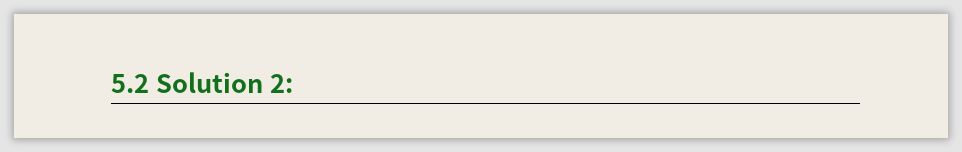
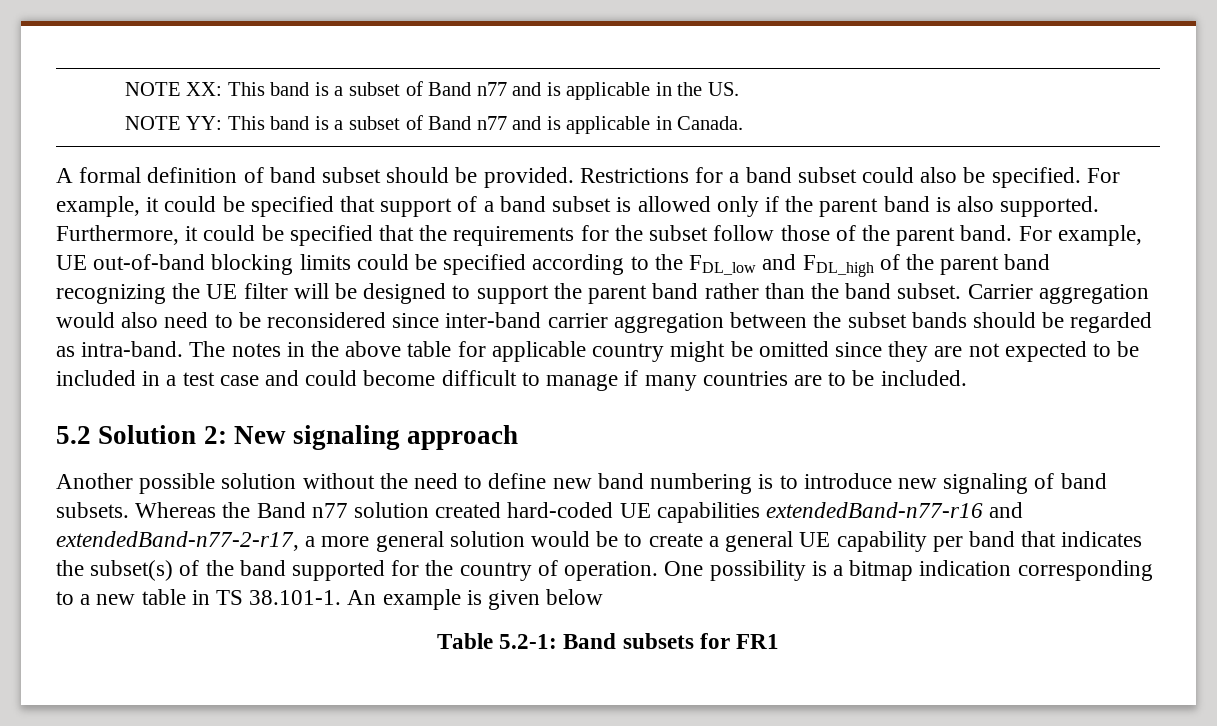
[111,72,293,93] 5.2 Solution 2: -> [124,81,739,100] [124,115,744,134] [56,167,1120,188] [56,196,1100,217] [56,225,1142,246] [56,254,1051,277] [56,283,1149,304] [56,312,1153,333] [56,341,1140,362] [56,370,967,391] [56,425,519,450] [56,473,1107,494] [56,502,1024,523] [56,531,1143,552] [56,560,1153,581] [56,589,604,610] [436,633,780,649] NOTE XX: This band is a subset of Band n77 and is applicable in the US. // NOTE YY: This band is a subset of Band n77 and is applicable in Canada. // A formal definition of band subset should be provided. Restrictions for a band subset could also be specified. For example, it could be specified that support of a band subset is allowed only if the parent band is also supported. Furthermore, it could be specified that the requirements for the subset follow those of the parent band. For example, UE out-of-band blocking limits could be specified according to the FDL_low and FDL_high of the parent band recognizing the UE filter will be designed to support the parent band rather than the band subset. Carrier aggregation would also need to be reconsidered since inter-band carrier aggregation between the subset bands should be regarded as intra-band. The notes in the above table for applicable country might be omitted since they are not expected to be included in a test case and could become difficult to manage if many countries are to be included. // 5.2 Solution 2: New signaling approach // Another possible solution without the need to define new band numbering is to introduce new signaling of band subsets. Whereas the Band n77 solution created hard-coded UE capabilities extendedBand-n77-r16 and extendedBand-n77-2-r17, a more general solution would be to create a general UE capability per band that indicates the subset(s) of the band supported for the country of operation. One possibility is a bitmap indication corresponding to a new table in TS 38.101-1. An example is given below // Table 5.2-1: Band subsets for FR1

